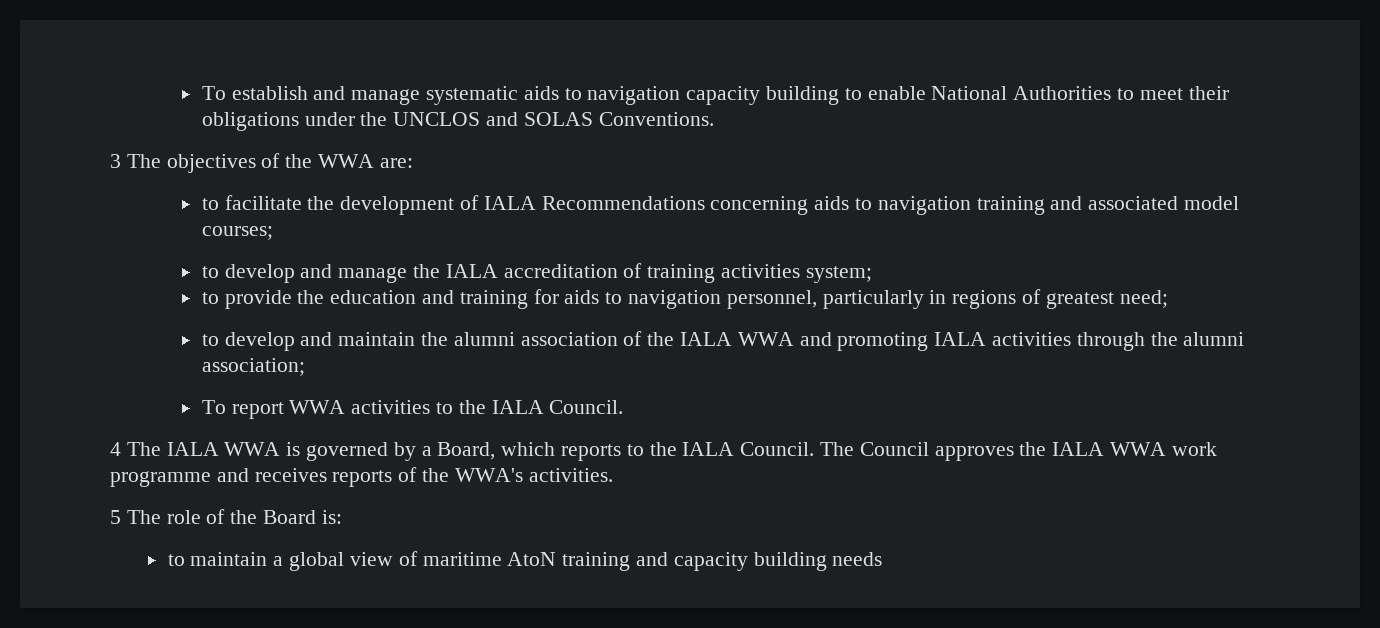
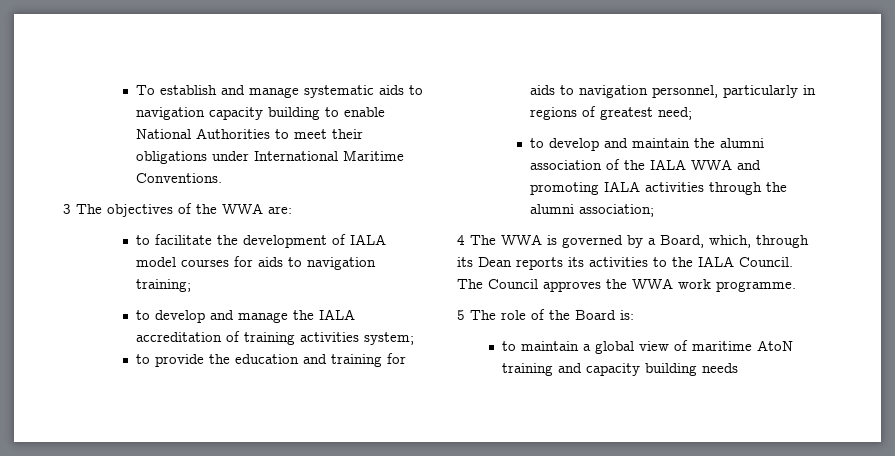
[360,112,593,126] the UNCLOS and SOLAS -> [254,150,405,161] International Maritime
[541,196,1239,215] [201,226,273,240] Recommendations concerning aids to navigation training and associated model courses; -> [136,256,377,270] [136,279,192,292] model courses for aids to navigation training;
[201,400,624,419] // To report WWA activities to the IALA Council. -> (655, 210) none
[166,442,219,456] IALA -> (496, 240) none
[501,442,622,461] which reports -> [709,235,809,248] [457,257,648,270] which, through its Dean reports its activities
[1052,442,1105,456] IALA -> (627, 284) none
[110,467,613,487] programme and receives reports of the WWA's activities. -> [716,281,796,292] programme.

